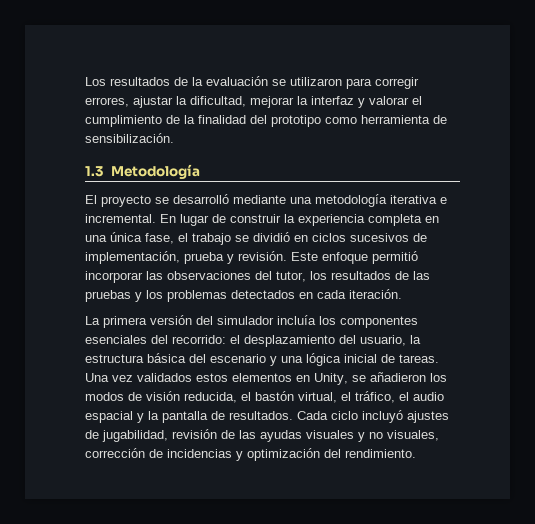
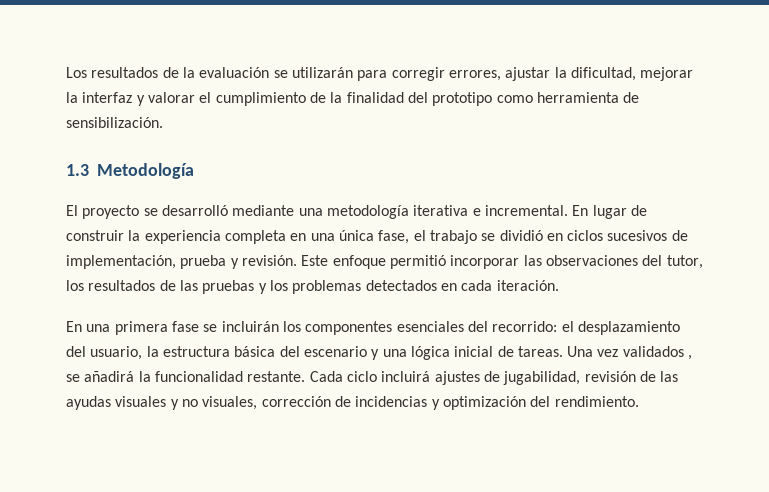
[290,77,342,86] utilizaron -> [291,67,353,78] utilizarán
[85,315,316,328] La primera versión del simulador incluía -> [66,321,279,335] En una primera fase se incluirán
[196,372,447,385] [85,391,444,403] [85,411,293,423] estos elementos en Unity, se añadieron los modos de visión reducida, el bastón virtual, el tráfico, el audio espacial y la pantalla de resultados. -> [688,355,693,360] [66,371,306,382] , se añadirá la funcionalidad restante.
[362,410,403,423] incluyó -> [381,371,431,382] incluirá

